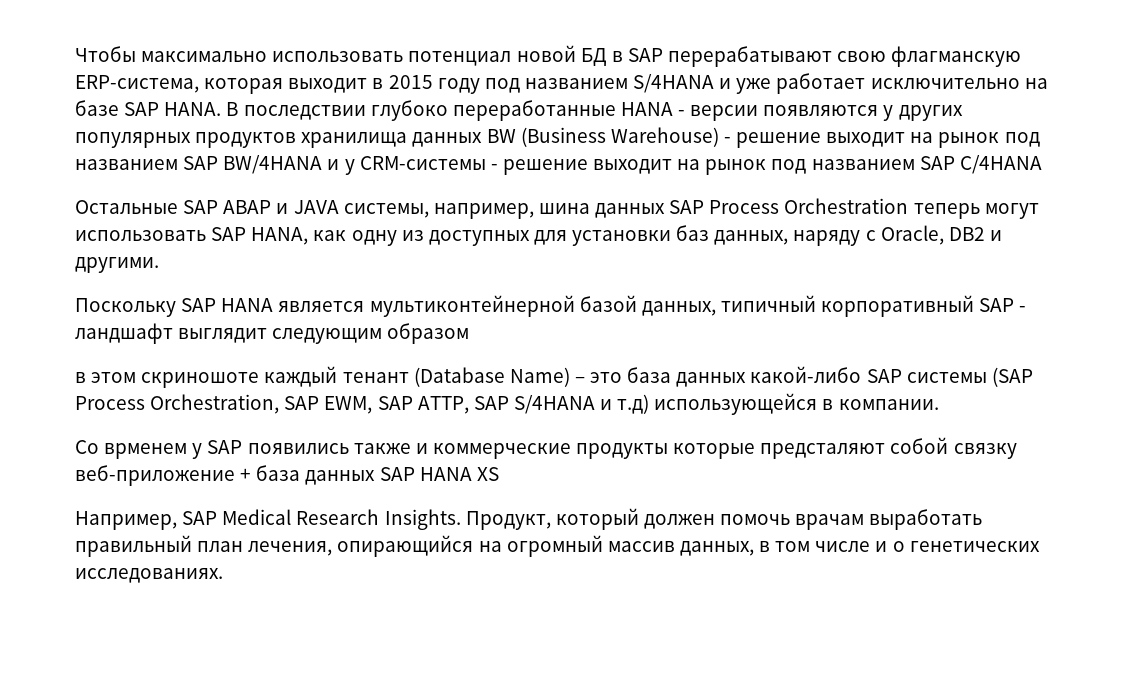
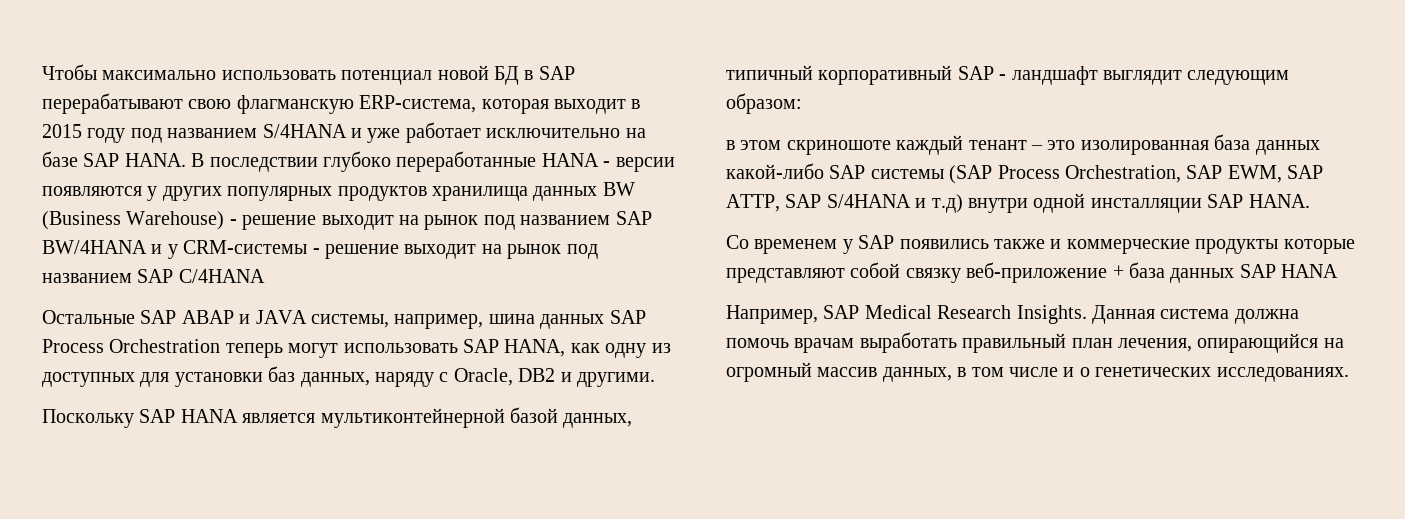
[387,323,470,344] образом -> [726,93,802,114] образом:
[413,367,570,387] (Database Name) -> (1027, 145) none
(623, 377) none -> [1080,140,1209,155] изолированная
[654,393,939,415] использующейся в компании. -> [968,193,1310,213] внутри одной инсталляции SAP HANA.
[104,443,188,459] врменем -> [754,239,838,254] временем
[760,443,886,459] предсталяют -> [726,268,845,283] представляют
[476,467,499,481] XS -> (1339, 271) none
[465,508,715,530] Продукт, который должен -> [1092,305,1299,324] Данная система должна

